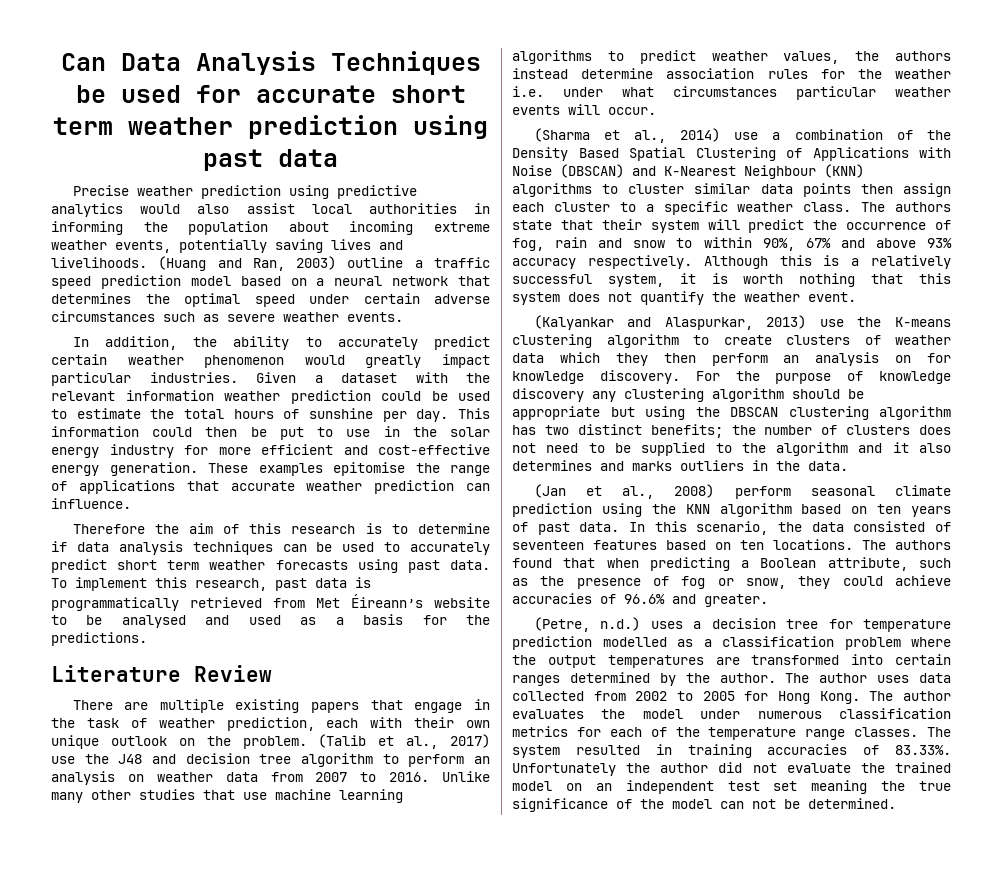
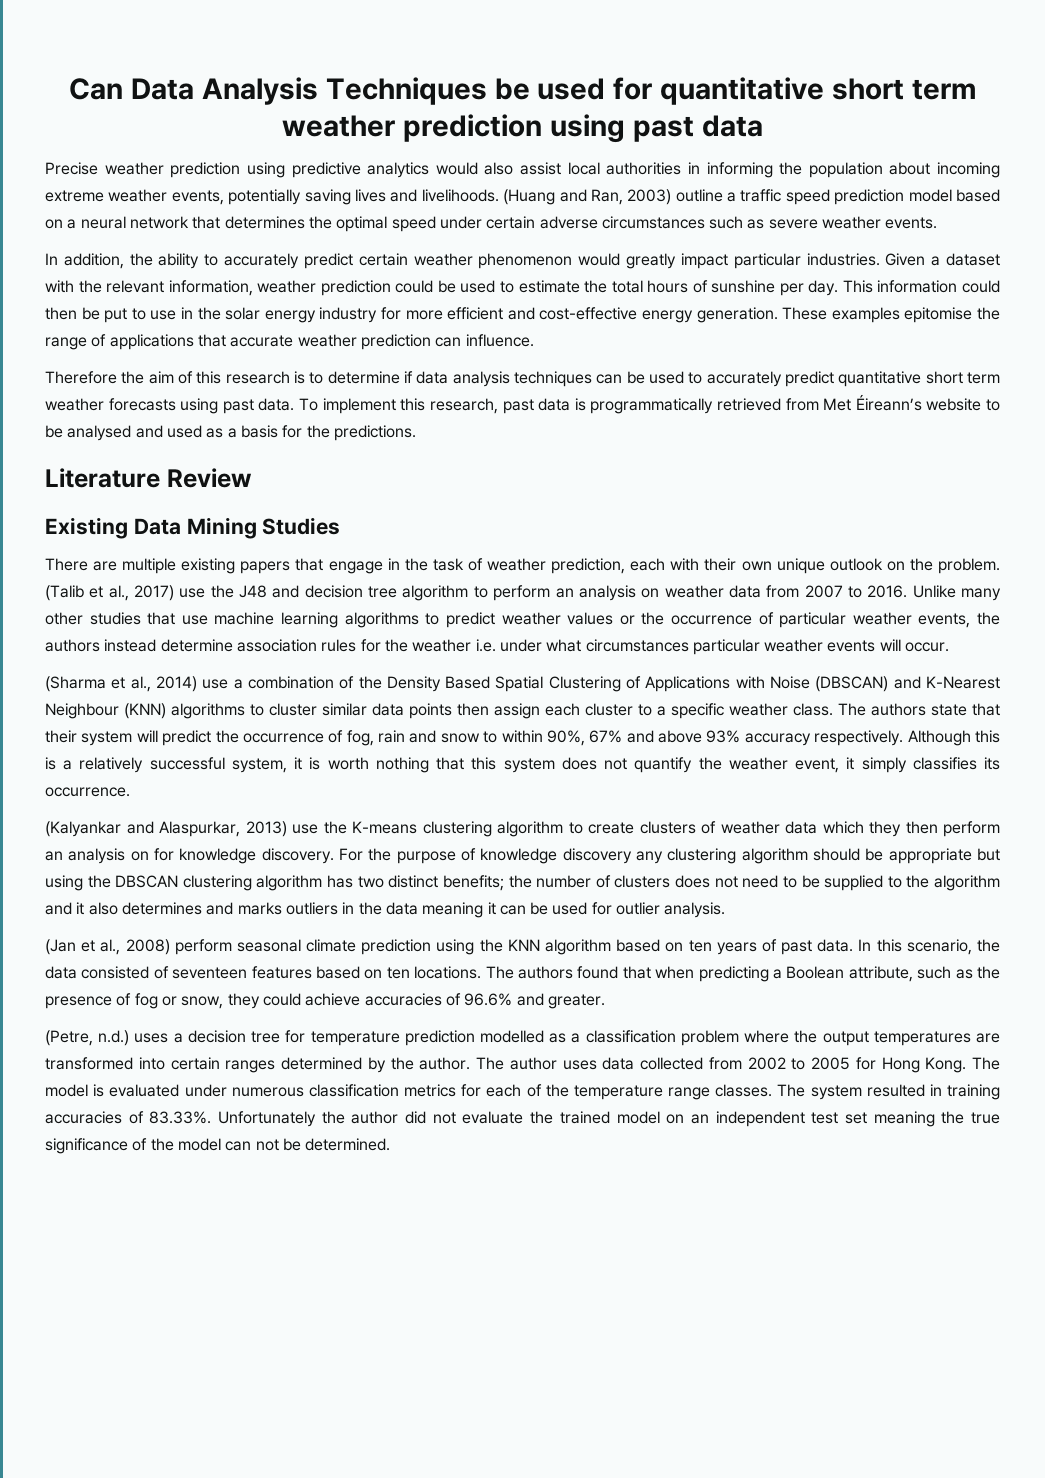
[255,85,376,103] accurate -> [660,77,825,105] quantitative
[125,390,214,401] information -> [168,280,253,296] information,
(107, 566) none -> [838,371,922,387] quantitative
(272, 673) none -> [45,517,341,539] // Existing Data Mining Studies
[783,51,840,64] values, -> [567,612,971,628] values or the occurrence of particular weather events,
[808,292,856,302] event. -> [795,757,1000,773] [45,787,130,797] event, it simply classifies its occurrence.
[808,461,848,471] data. -> [385,902,726,918] data meaning it can be used for outlier analysis.
[903,691,951,701] [512,709,683,719] author evaluates the model -> [45,1084,180,1097] model is evaluated

